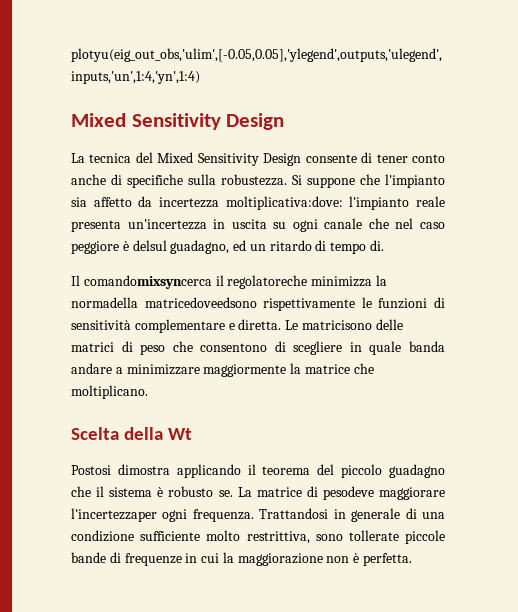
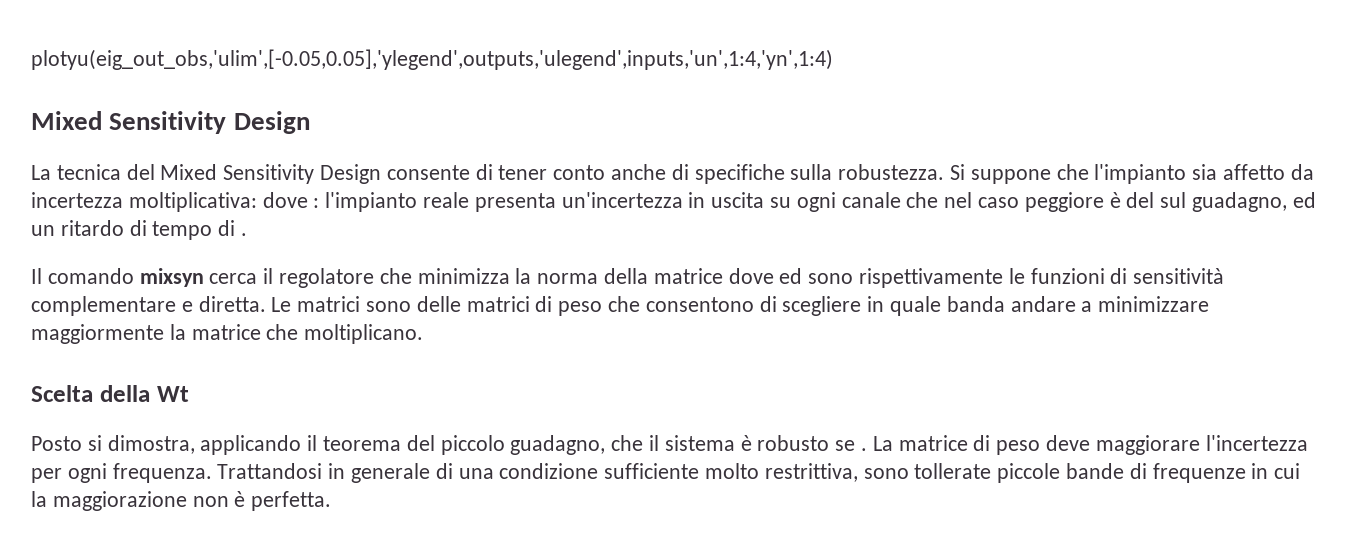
[225,196,343,210] moltiplicativa:dove: -> [128,192,320,212] moltiplicativa: dove :
[132,240,167,251] delsul -> [1126,192,1187,208] del sul
[370,240,385,251] di. -> [218,220,248,236] di .
[83,275,387,289] [71,297,257,308] comandomixsyncerca il regolatoreche minimizza la normadella matricedoveedsono -> [47,268,854,288] comando mixsyn cerca il regolatore che minimizza la norma della matrice dove ed sono
[301,320,372,330] matricisono -> [297,296,412,312] matrici sono
[71,464,170,475] Postosi dimostra -> [31,435,195,454] Posto si dimostra,
[389,464,445,478] guadagno -> [510,435,606,455] guadagno,
[218,490,233,497] se. -> [835,440,868,451] se .
[322,486,445,500] [71,508,157,522] pesodeve maggiorare l'incertezzaper -> [996,435,1308,455] [31,468,62,483] peso deve maggiorare l'incertezza per

